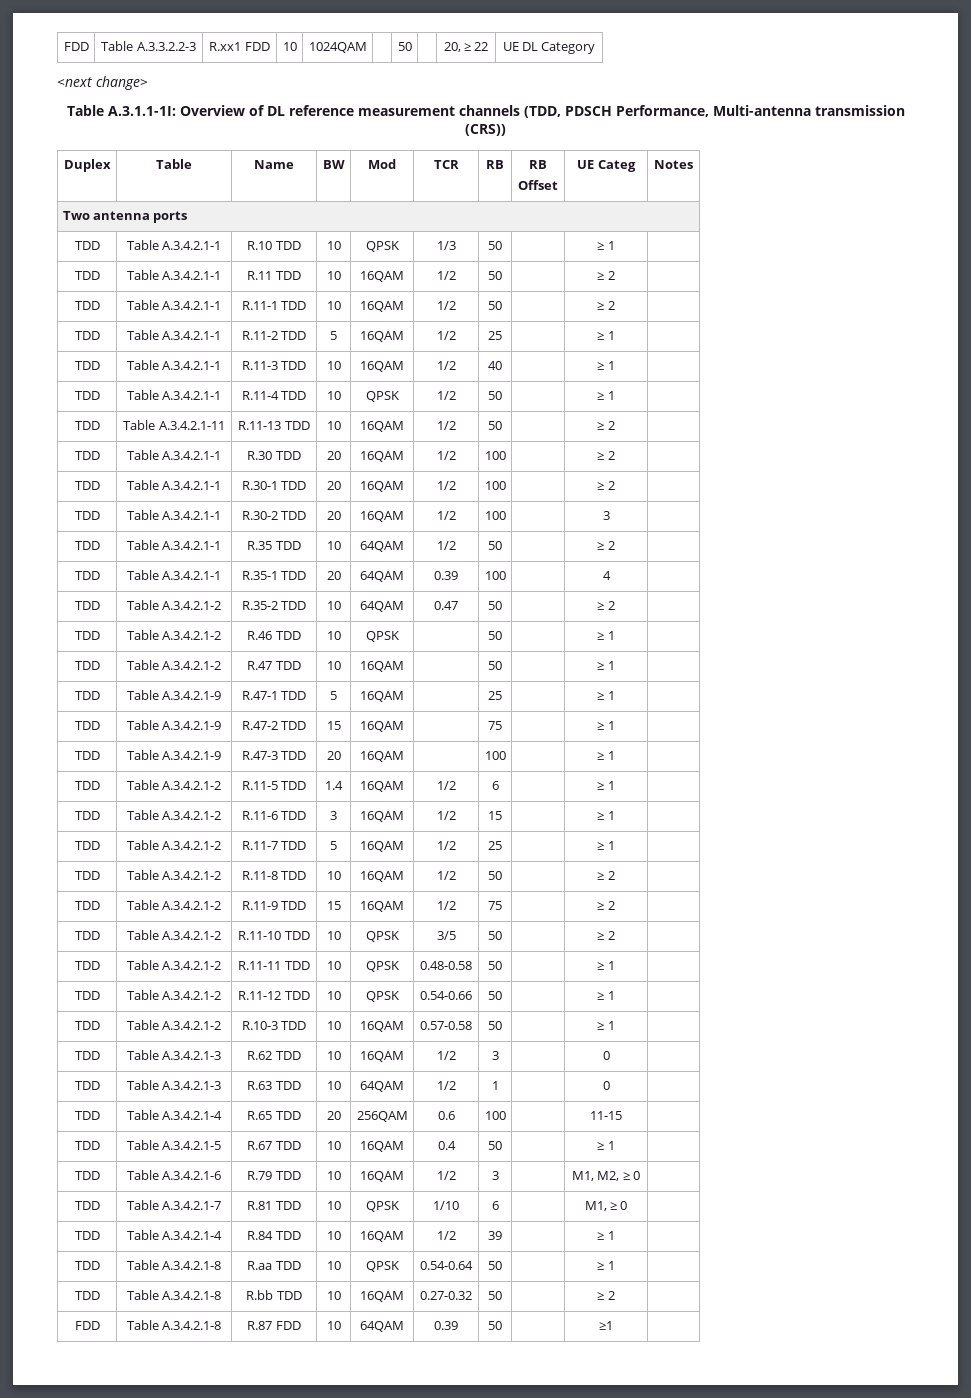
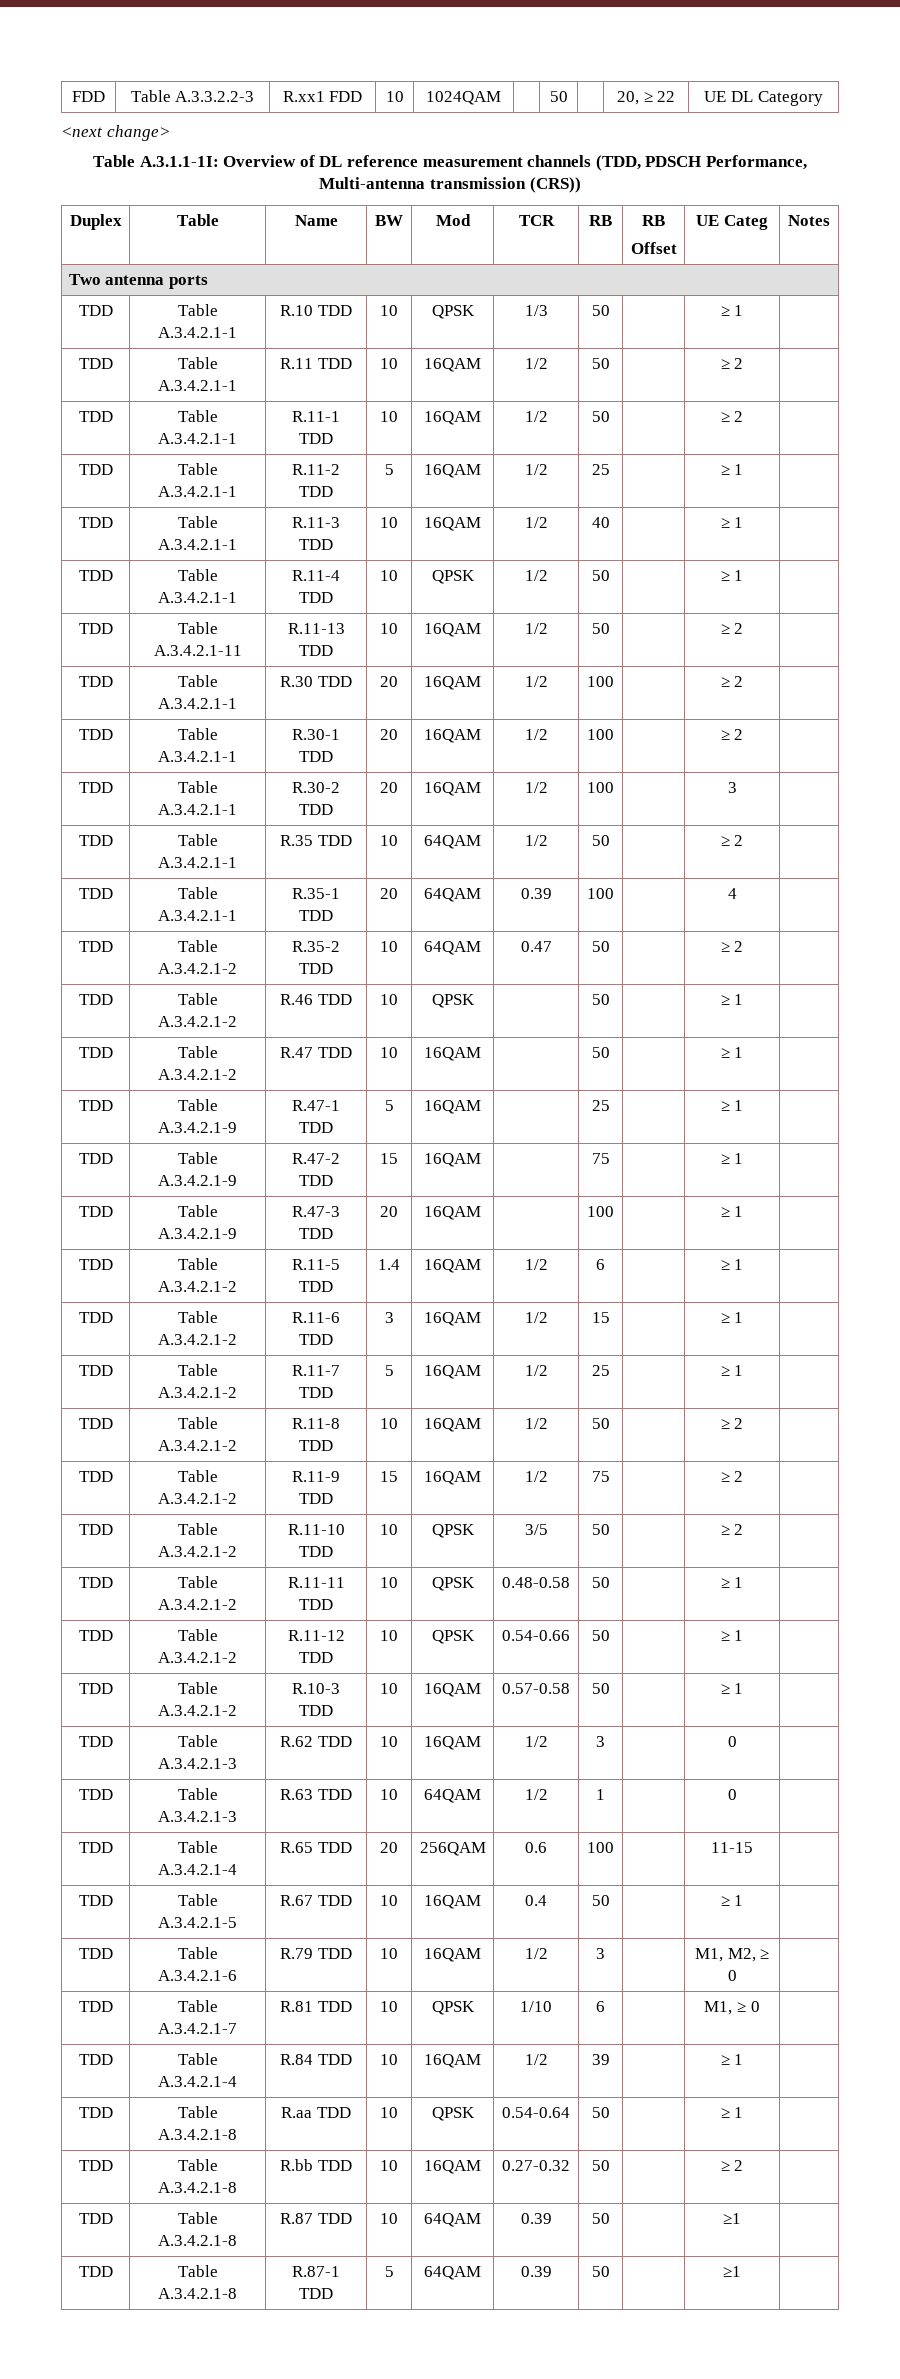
[74,1321,100,1330] FDD -> [78,2213,113,2224] TDD
[275,1321,301,1330] FDD -> [317,2213,352,2224] TDD
(613, 1325) none -> [78,2266,113,2277] [177,2265,218,2277] [158,2288,237,2299] [292,2266,340,2277] [299,2288,333,2299] [384,2266,394,2277] [424,2266,481,2280] [520,2266,552,2277] [591,2266,610,2277] [723,2266,741,2277] // TDD | Table A.3.4.2.1-8 | R.87-1 TDD | 5 | 64QAM | 0.39 | 50 | | ≥1 |

